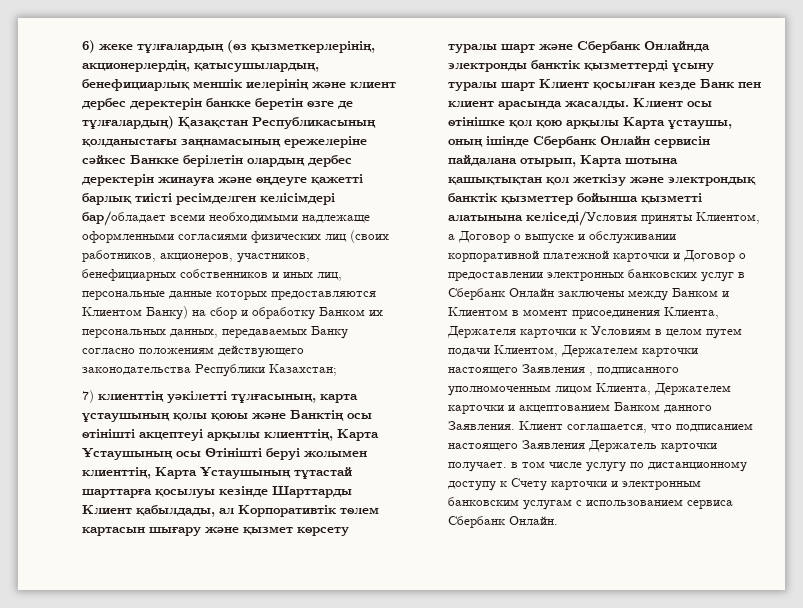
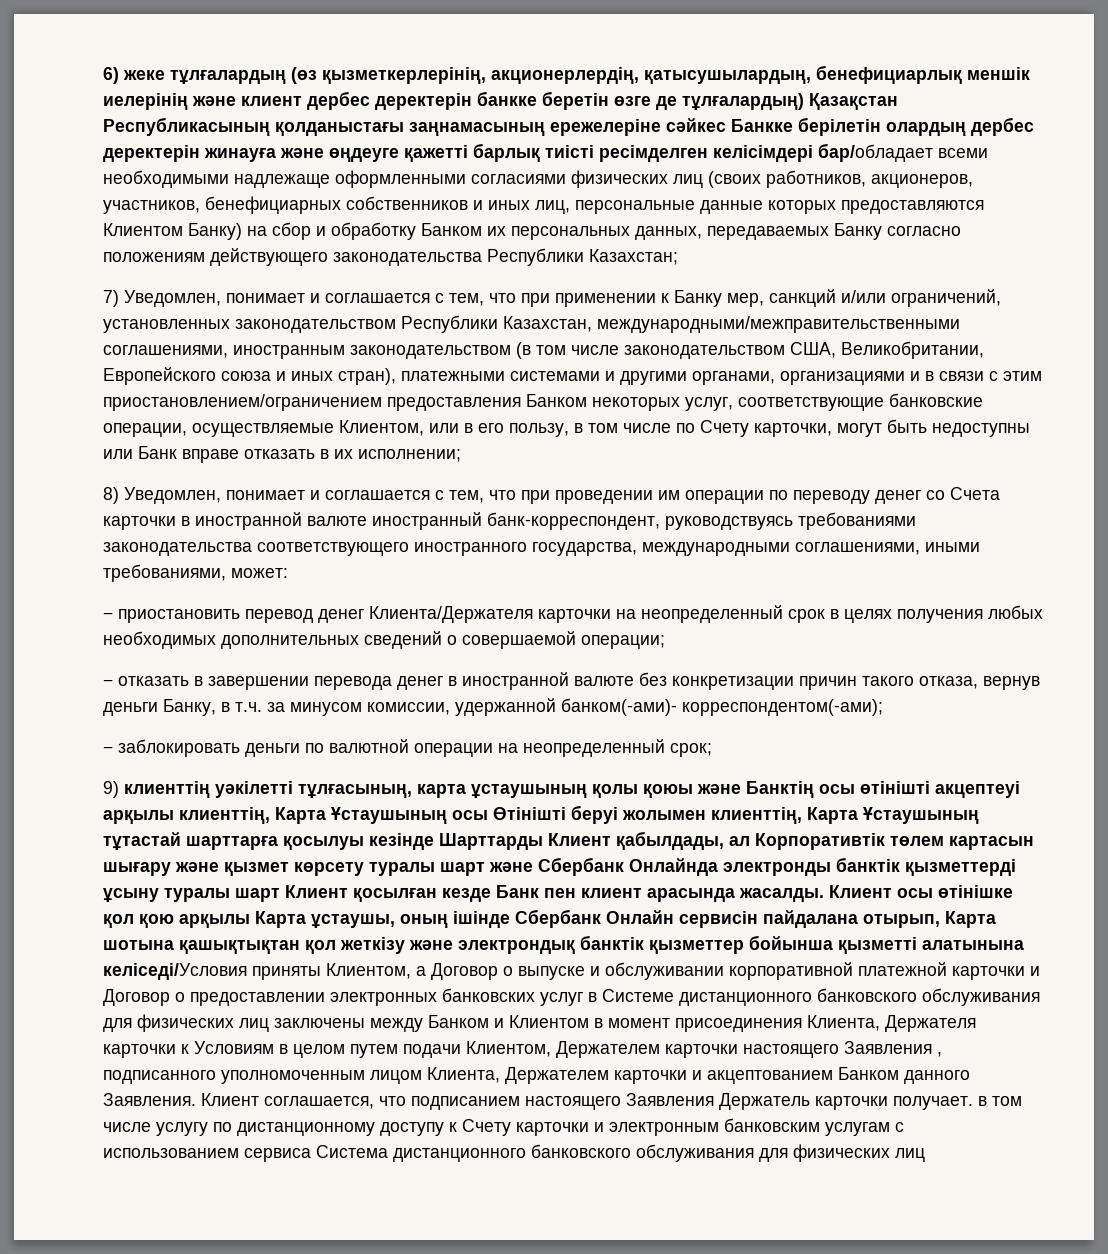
(94, 396) none -> [123,289,1001,307] [102,315,960,333] [102,341,984,359] [102,367,1042,385] [102,393,983,411] [102,419,1030,437] [102,446,461,463] [102,487,1000,504] [102,512,916,530] [102,542,980,556] [102,564,288,582] [102,605,1043,623] [102,631,665,649] [102,672,1040,690] [102,698,883,716] [102,739,712,757] [102,781,119,798] Уведомлен, понимает и соглашается с тем, что при применении к Банку мер, санкций и/или ограничений, установленных законодательством Республики Казахстан, международными/межправительственными соглашениями, иностранным законодательством (в том числе законодательством США, Великобритании, Европейского союза и иных стран), платежными системами и другими органами, организациями и в связи с этим приостановлением/ограничением предоставления Банком некоторых услуг, соответствующие банковские операции, осуществляемые Клиентом, или в его пользу, в том числе по Счету карточки, могут быть недоступны или Банк вправе отказать в их исполнении; // 8) Уведомлен, понимает и соглашается с тем, что при проведении им операции по переводу денег со Счета карточки в иностранной валюте иностранный банк-корреспондент, руководствуясь требованиями законодательства соответствующего иностранного государства, международными соглашениями, иными требованиями, может: // − приостановить перевод денег Клиента/Держателя карточки на неопределенный срок в целях получения любых необходимых дополнительных сведений о совершаемой операции; // − отказать в завершении перевода денег в иностранной валюте без конкретизации причин такого отказа, вернув деньги Банку, в т.ч. за минусом комиссии, удержанной банком(-ами)- корреспондентом(-ами); // − заблокировать деньги по валютной операции на неопределенный срок; // 9)
[447,288,554,300] Сбербанк Онлайн -> [601,988,1040,1006] [102,1014,269,1032] Системе дистанционного банковского обслуживания для физических лиц
[447,516,558,528] Сбербанк Онлайн. -> [315,1144,925,1162] Система дистанционного банковского обслуживания для физических лиц

